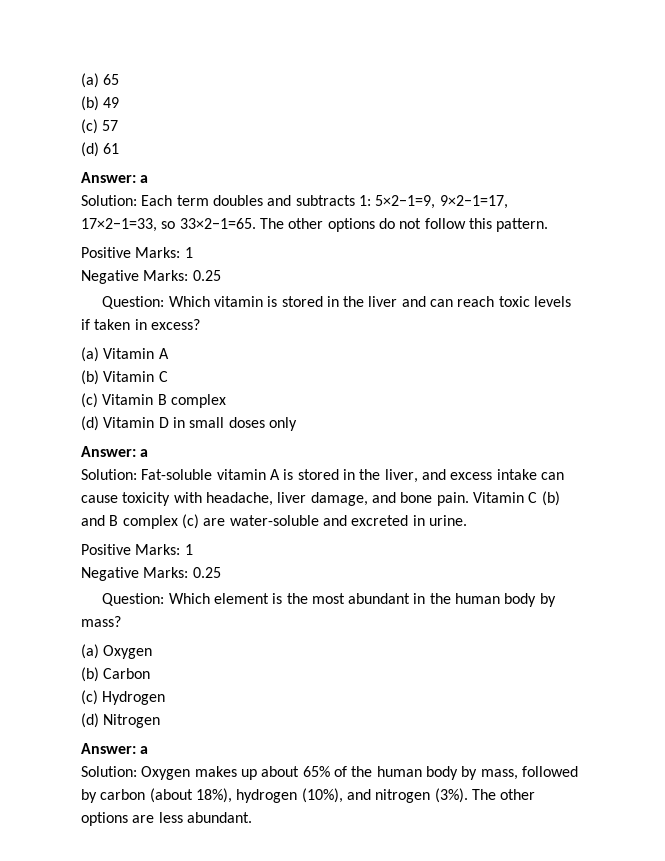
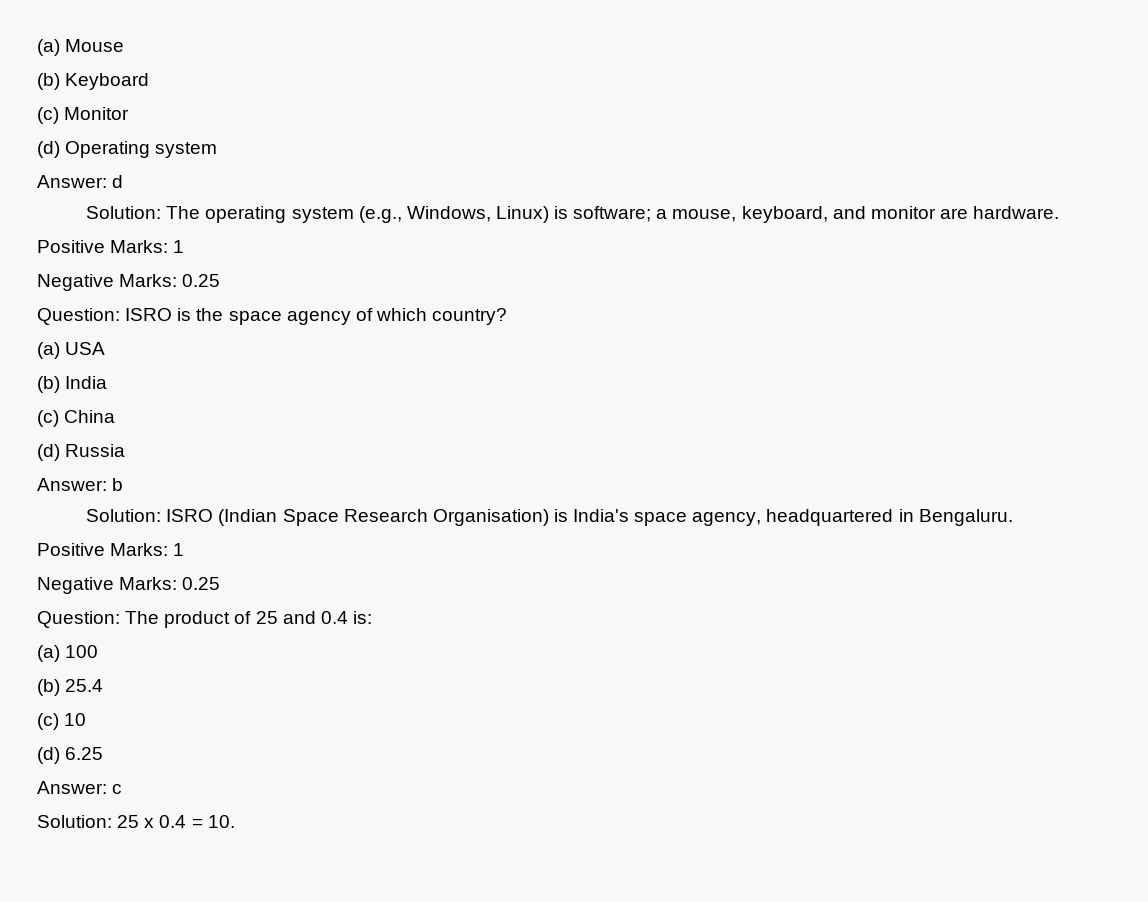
[81,73,120,88] [81,96,120,111] [81,119,119,134] [81,142,120,157] [81,172,149,183] [81,195,508,209] [81,218,549,232] [81,247,193,258] [81,270,221,284] [102,296,572,309] [81,319,200,330] [81,347,169,362] [81,370,168,385] [81,393,226,408] [81,416,297,431] [81,446,149,457] [81,469,564,483] [81,491,560,506] [81,514,467,529] [81,544,193,555] [81,567,221,581] [102,593,556,607] [81,616,121,627] [81,644,153,659] [81,667,151,682] [81,690,166,705] [81,713,161,728] [81,743,149,754] [81,766,578,780] [81,788,536,803] [81,812,252,826] (a) 65 // (b) 49 // (c) 57 // (d) 61 // Answer: a // Solution: Each term doubles and subtracts 1: 5×2−1=9, 9×2−1=17, 17×2−1=33, so 33×2−1=65. The other options do not follow this pattern. // Positive Marks: 1 // Negative Marks: 0.25 // Question: Which vitamin is stored in the liver and can reach toxic levels if taken in excess? // (a) Vitamin A // (b) Vitamin C // (c) Vitamin B complex // (d) Vitamin D in small doses only // Answer: a // Solution: Fat-soluble vitamin A is stored in the liver, and excess intake can cause toxicity with headache, liver damage, and bone pain. Vitamin C (b) and B complex (c) are water-soluble and excreted in urine. // Positive Marks: 1 // Negative Marks: 0.25 // Question: Which element is the most abundant in the human body by mass? // (a) Oxygen // (b) Carbon // (c) Hydrogen // (d) Nitrogen // Answer: a // Solution: Oxygen makes up about 65% of the human body by mass, followed by carbon (about 18%), hydrogen (10%), and nitrogen (3%). The other options are less abundant. -> [37,39,125,56] [37,73,150,90] [37,107,130,124] [37,141,218,158] [37,175,124,188] [86,206,1060,223] [37,240,185,253] [37,274,221,291] [37,308,508,325] [37,342,106,359] [37,376,108,393] [37,410,116,427] [37,444,126,461] [37,478,124,491] [86,509,1013,526] [37,543,185,556] [37,577,221,594] [37,611,372,628] [37,645,99,662] [37,679,104,696] [37,713,87,730] [37,747,104,764] [37,781,123,794] [37,815,235,828] (a) Mouse // (b) Keyboard // (c) Monitor // (d) Operating system // Answer: d // Solution: The operating system (e.g., Windows, Linux) is software; a mouse, keyboard, and monitor are hardware. // Positive Marks: 1 // Negative Marks: 0.25 // Question: ISRO is the space agency of which country? // (a) USA // (b) India // (c) China // (d) Russia // Answer: b // Solution: ISRO (Indian Space Research Organisation) is India's space agency, headquartered in Bengaluru. // Positive Marks: 1 // Negative Marks: 0.25 // Question: The product of 25 and 0.4 is: // (a) 100 // (b) 25.4 // (c) 10 // (d) 6.25 // Answer: c // Solution: 25 x 0.4 = 10.

